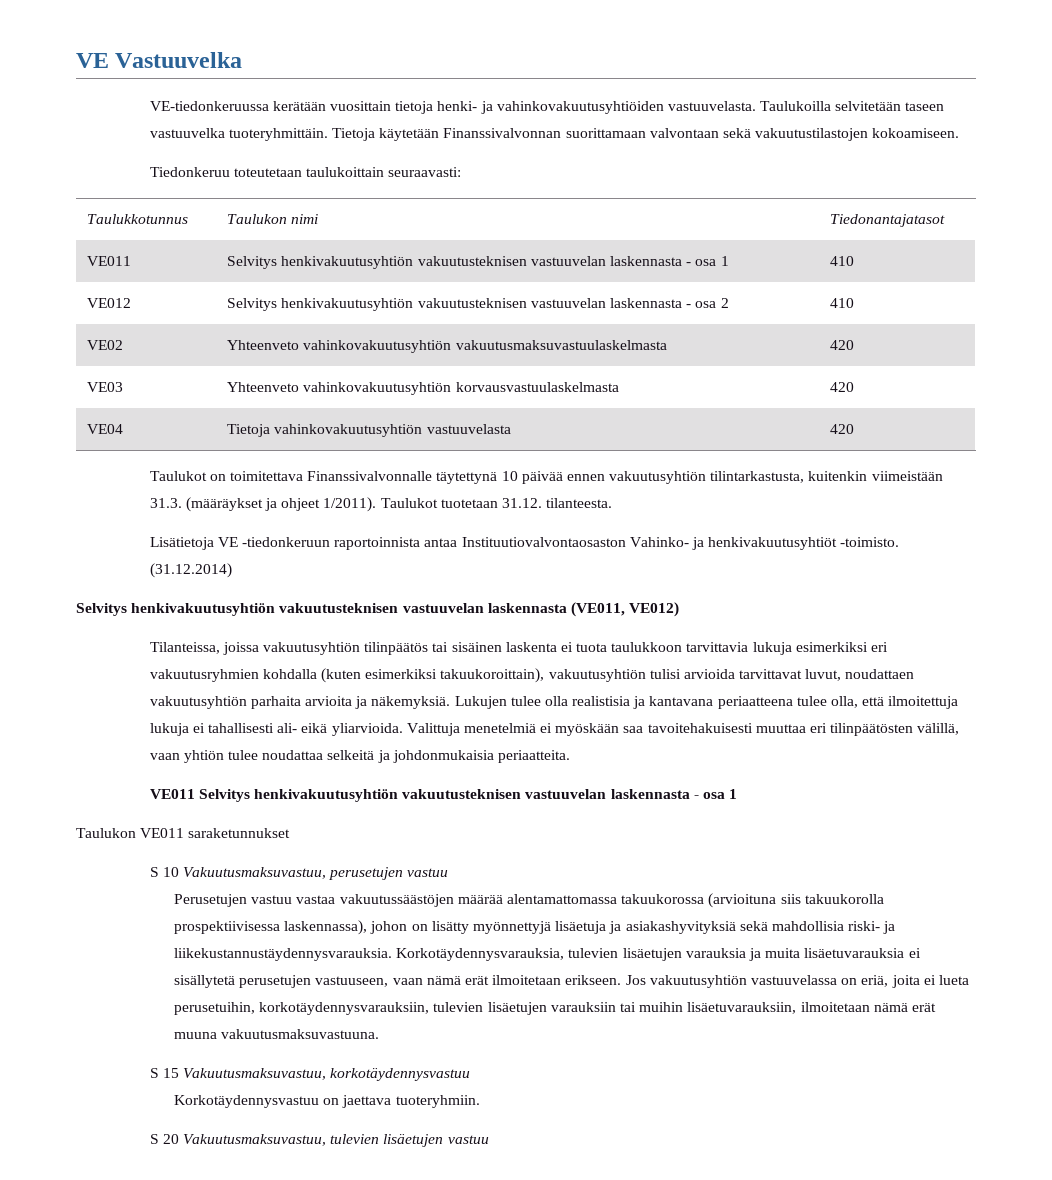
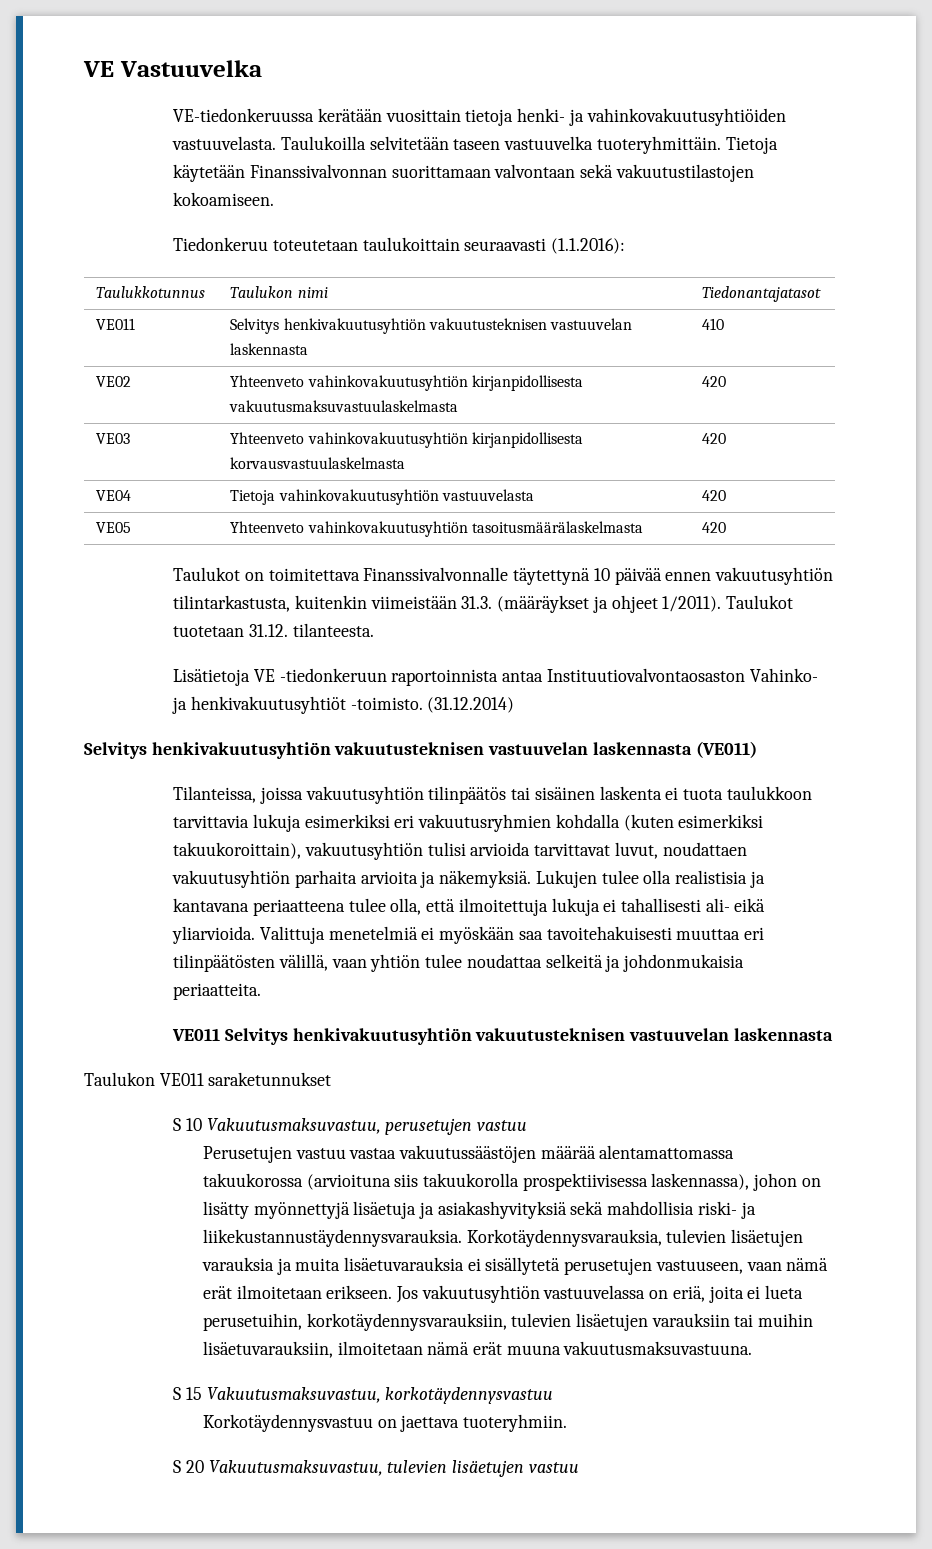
[388,167,462,177] seuraavasti: -> [464,238,626,254] seuraavasti (1.1.2016):
[686,256,729,266] [830,256,855,266] [87,298,132,308] [227,298,729,311] - osa 1 | 410 // VE012 | Selvitys henkivakuutusyhtiön vakuutusteknisen vastuuvelan laskennasta - osa 2 -> (309, 349) none
(452, 346) none -> [471,375,583,391] kirjanpidollisesta
(452, 388) none -> [471,432,583,448] kirjanpidollisesta
(855, 429) none -> [96,522,132,533] [230,521,643,537] [702,522,727,533] // VE05 | Yhteenveto vahinkovakuutusyhtiön tasoitusmäärälaskelmasta | 420
[570,602,680,617] (VE011, VE012) -> [695,741,757,758] (VE011)
[693,789,738,799] - osa 1 -> (833, 1034) none

